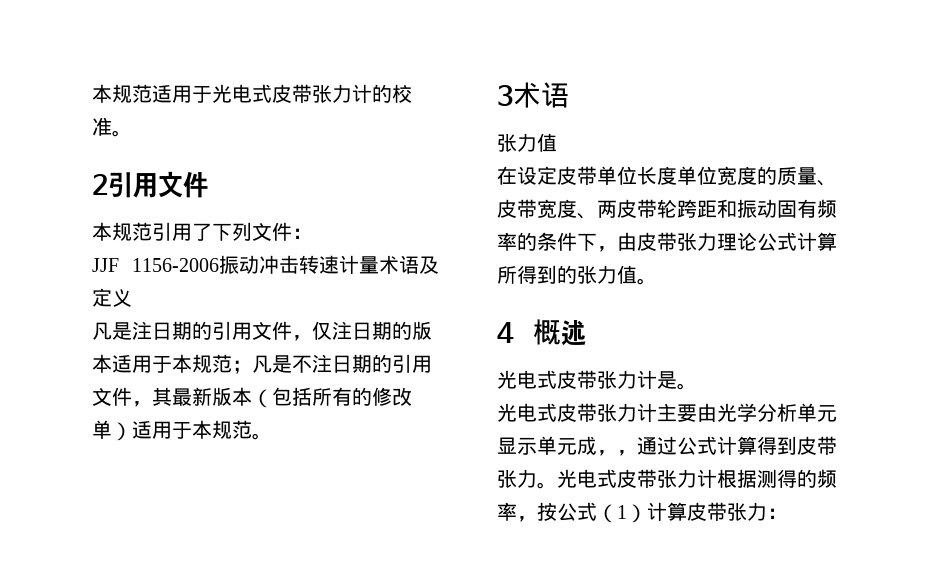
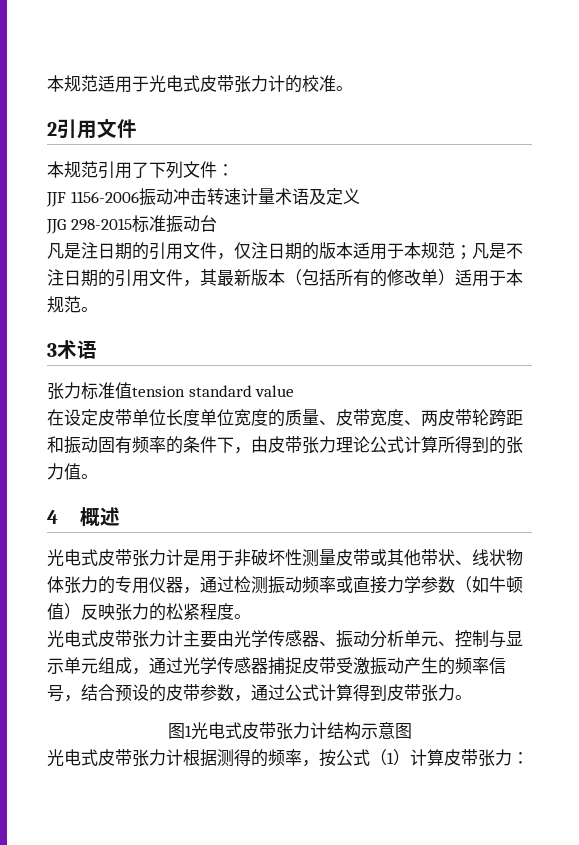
(132, 298) none -> [46,215,217,234] // JJG 298-2015标准振动台
[537,133,557,152] 值 -> [81,382,295,400] 标准值tension standard value
(677, 380) none -> [200,549,523,567] [47,576,523,594] [47,603,234,621] 用于非破坏性测量皮带或其他带状、线状物体张力的专用仪器，通过检测振动频率或直接力学参数（如牛顿值）反映张力的松紧程度
[757,403,837,422] [497,436,617,456] 分析单元显示单元成， -> [268,630,523,648] [47,657,506,675] [47,684,234,702] 传感器、振动分析单元、控制与显示单元组成，通过光学传感器捕捉皮带受激振动产生的频率信号，结合预设的皮带参数
(557, 485) none -> [167,722,412,740] // 图1光电式皮带张力计结构示意图 //

